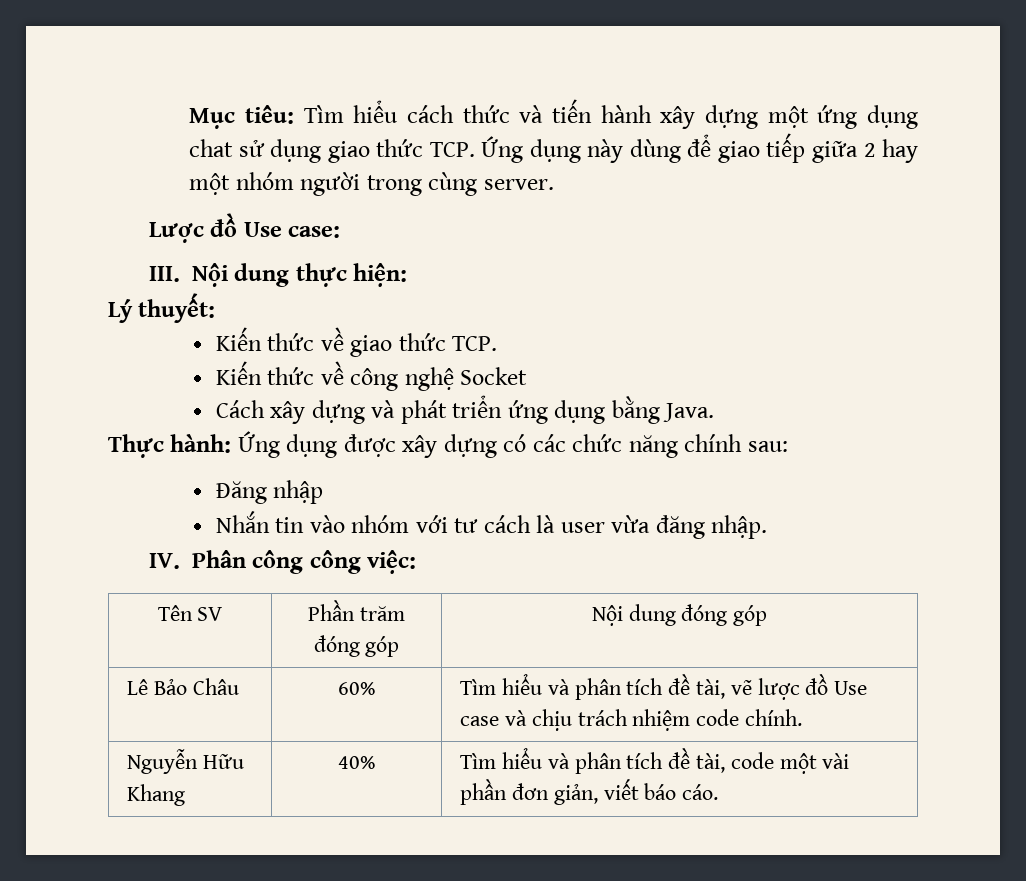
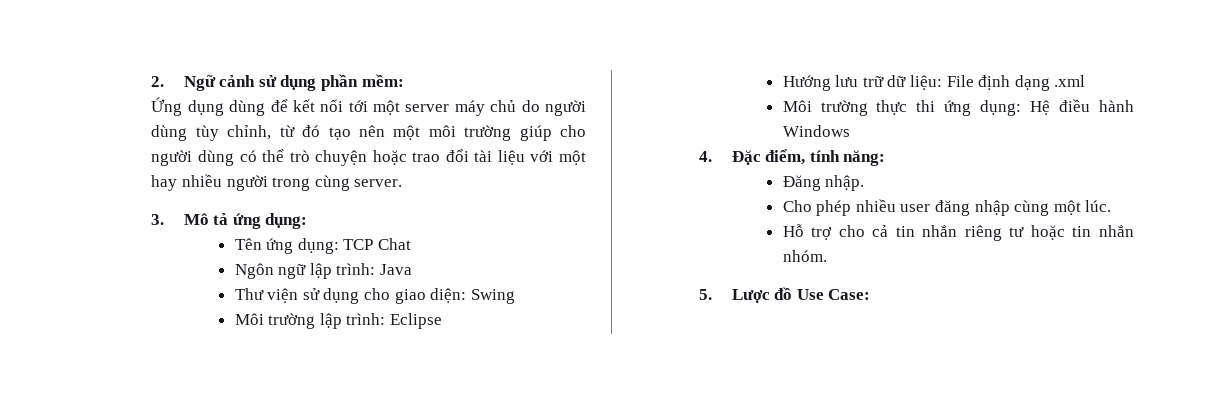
[189,99,918,129] [189,136,624,163] Mục tiêu: Tìm hiểu cách thức và tiến hành xây dựng một ứng dụng chat sử dụng giao thức TCP. Ứng dụng này -> [151,74,404,91] [151,97,224,116] 2. Ngữ cảnh sử dụng phần mềm: // Ứng dụng
[717,133,919,163] [189,172,554,196] [148,213,341,243] [148,263,408,287] [108,293,216,323] [215,327,498,357] [215,361,528,391] [215,395,715,424] [108,431,788,458] [215,480,324,504] [215,511,768,539] [148,550,417,574] [157,605,223,621] [308,600,405,621] [313,635,400,657] [591,604,768,626] [127,678,239,695] [338,682,375,695] [460,674,868,700] [460,709,802,731] [127,749,244,774] [127,784,186,806] [338,756,375,769] [460,748,850,774] [460,779,719,805] giao tiếp giữa 2 hay một nhóm người trong cùng server. // Lược đồ Use case: // III. Nội dung thực hiện: // Lý thuyết: // Kiến thức về giao thức TCP. // Kiến thức về công nghệ Socket // Cách xây dựng và phát triển ứng dụng bằng Java. // Thực hành: Ứng dụng được xây dựng có các chức năng chính sau: // Đăng nhập // Nhắn tin vào nhóm với tư cách là user vừa đăng nhập. // IV. Phân công công việc: // Tên SV | Phần trăm đóng góp | Nội dung đóng góp // Lê Bảo Châu | 60% | Tìm hiểu và phân tích đề tài, vẽ lược đồ Use case và chịu trách nhiệm code chính. // Nguyễn Hữu Khang | 40% | Tìm hiểu và phân tích đề tài, code một vài phần đơn giản, viết báo cáo. -> [292,99,586,116] [151,125,586,141] [151,149,586,166] [151,174,403,191] [151,213,308,229] [234,238,411,254] [234,263,412,279] [234,288,515,304] [234,313,442,329] [782,75,1086,91] [782,99,1134,116] [782,125,850,137] [699,149,886,166] [782,175,865,191] [782,199,1112,216] [782,224,1134,241] [782,250,827,262] [699,287,871,303] kết nối tới một server máy chủ do người dùng tùy chỉnh, từ đó tạo nên một môi trường giúp cho người dùng có thể trò chuyện hoặc trao đổi tài liệu với một hay nhiều người trong cùng server. // 3. Mô tả ứng dụng: // Tên ứng dụng: TCP Chat // Ngôn ngữ lập trình: Java // Thư viện sử dụng cho giao diện: Swing // Môi trường lập trình: Eclipse // Hướng lưu trữ dữ liệu: File định dạng .xml // Môi trường thực thi ứng dụng: Hệ điều hành Windows // 4. Đặc điểm, tính năng: // Đăng nhập. // Cho phép nhiều user đăng nhập cùng một lúc. // Hỗ trợ cho cả tin nhắn riêng tư hoặc tin nhắn nhóm. // 5. Lược đồ Use Case:

